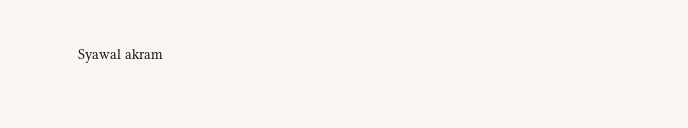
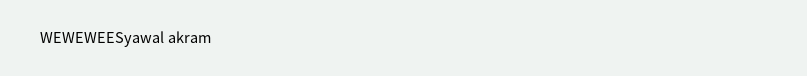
[78,49,121,63] Syawal -> [40,31,164,47] WEWEWEESyawal

